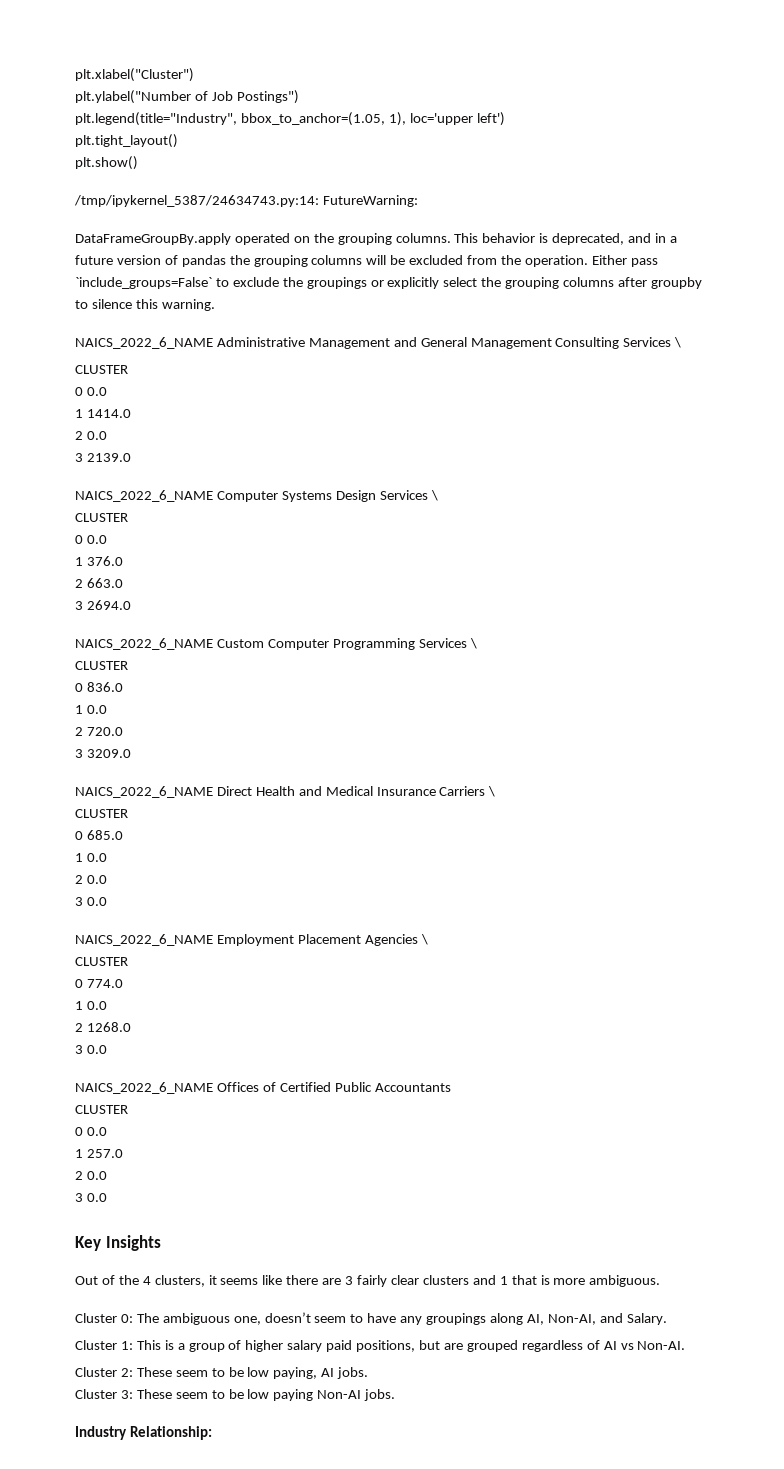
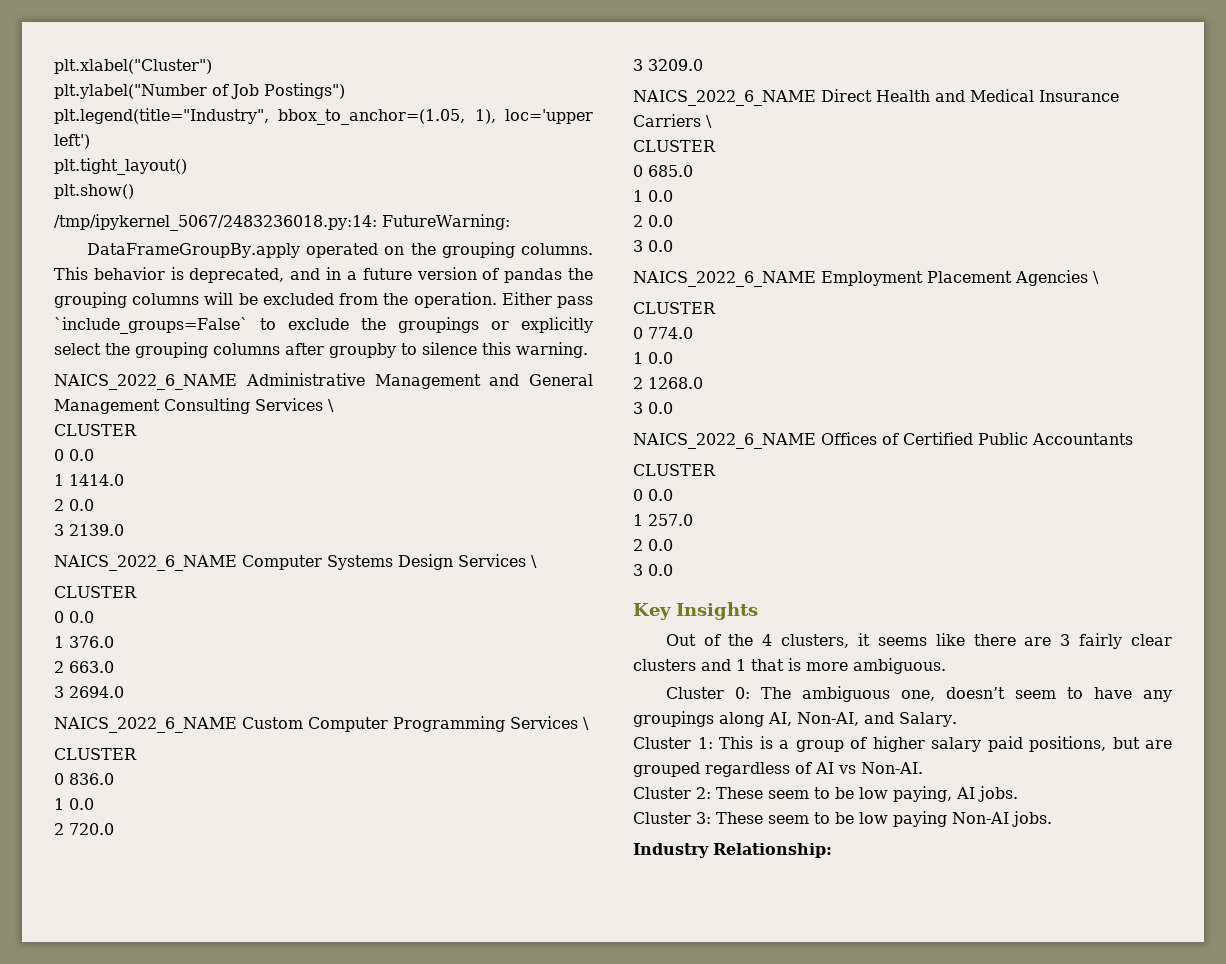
[74,195,319,207] /tmp/ipykernel_5387/24634743.py:14: -> [54,214,377,231] /tmp/ipykernel_5067/2483236018.py:14:

